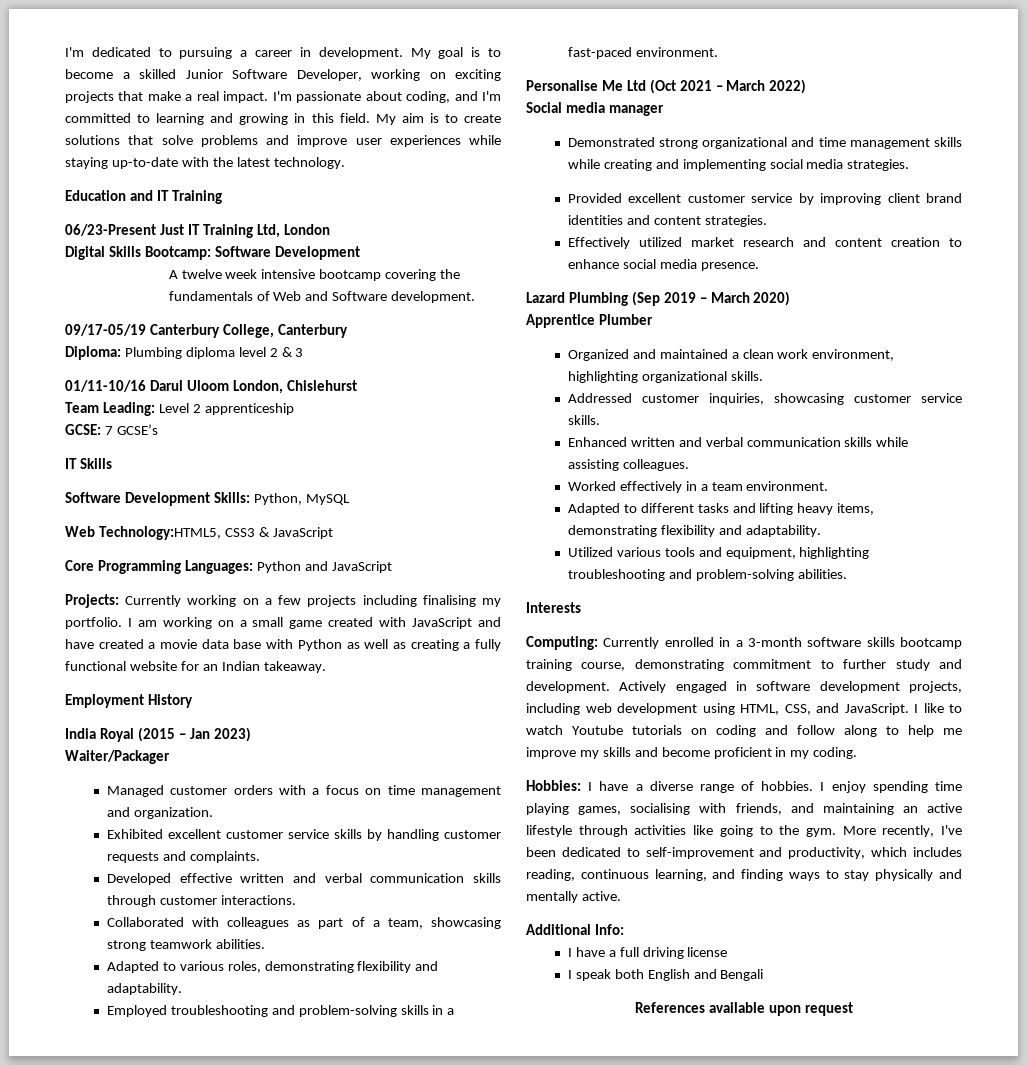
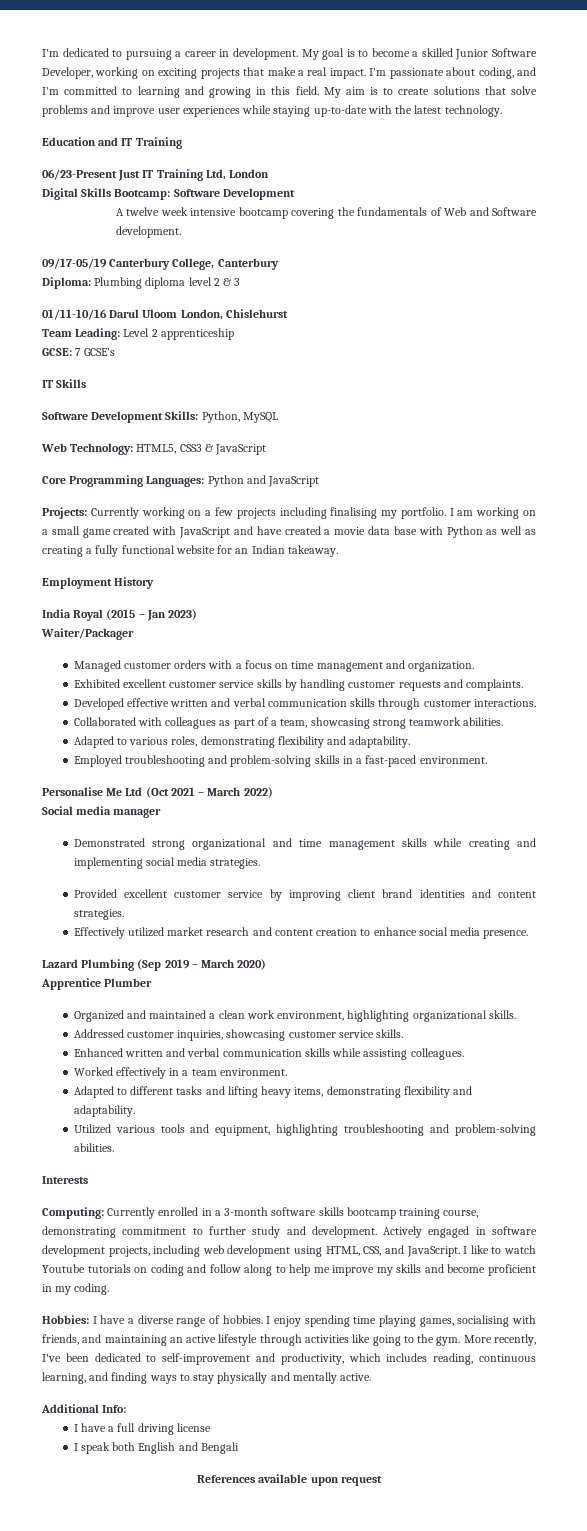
[98,526,221,540] Technology:HTML5, -> [70,443,177,455] Technology: HTML5,

